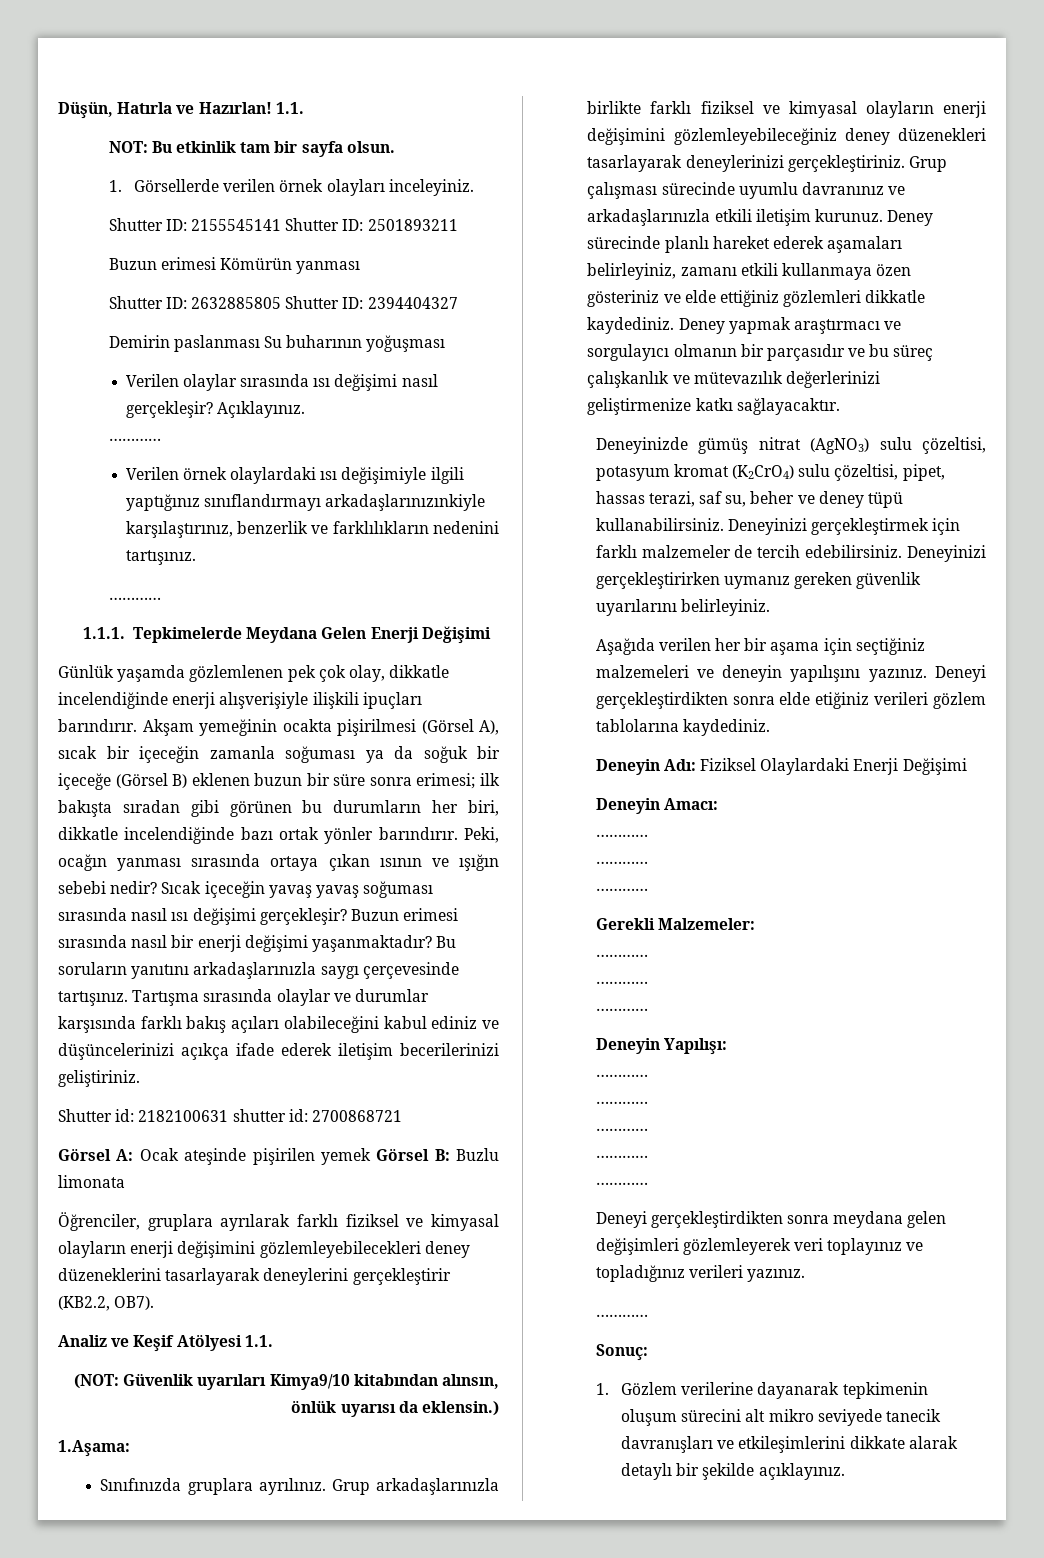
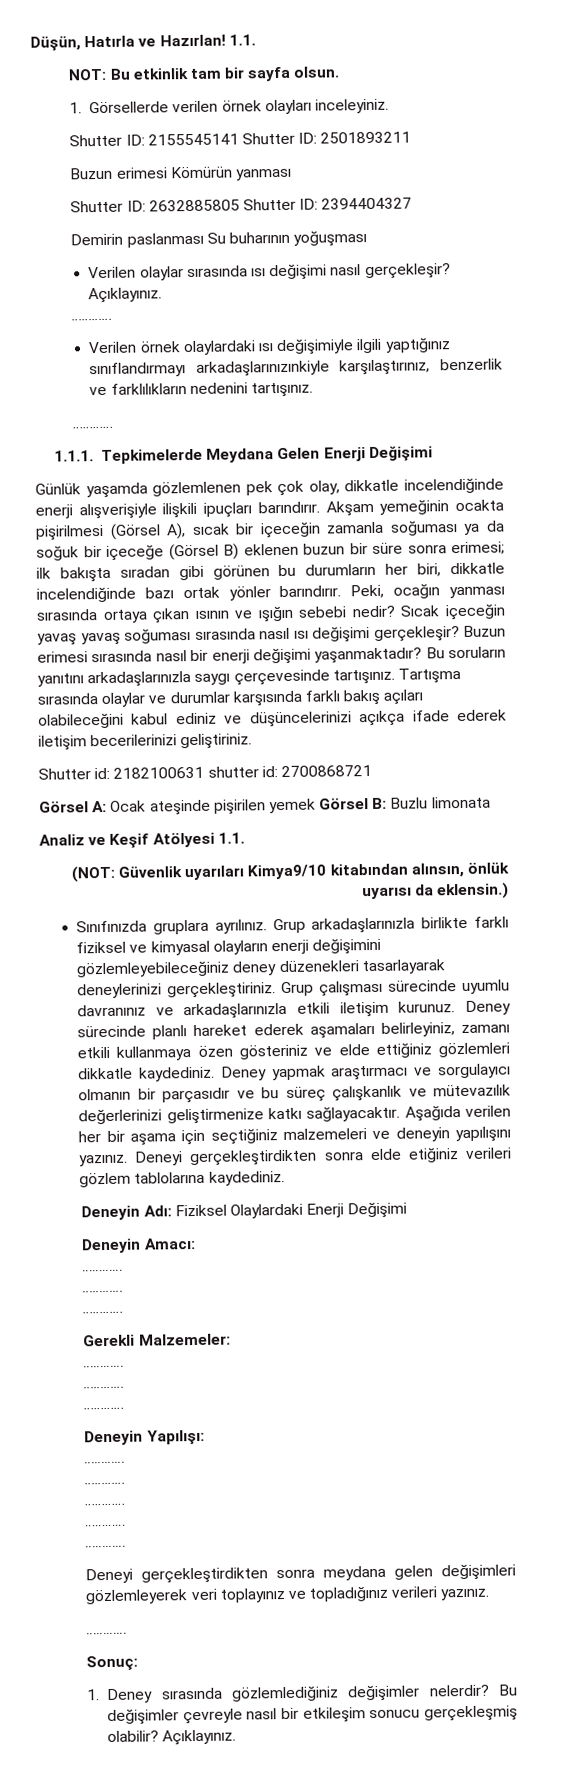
[58,1212,500,1231] [58,1241,470,1258] [58,1268,451,1285] [58,1296,155,1311] // Öğrenciler, gruplara ayrılarak farklı fiziksel ve kimyasal olayların enerji değişimini gözlemleyebilecekleri deney düzeneklerini tasarlayarak deneylerini gerçekleştirir (KB2.2, OB7). -> (491, 802) none
[58,1440,130,1457] // 1.Aşama: -> (509, 891) none
[595,437,986,454] [595,464,945,481] [595,491,903,508] [595,518,961,535] [595,545,986,562] [595,572,922,589] [595,599,770,616] // Deneyinizde gümüş nitrat (AgNO3) sulu çözeltisi, potasyum kromat (K2CrO4) sulu çözeltisi, pipet, hassas terazi, saf su, beher ve deney tüpü kullanabilirsiniz. Deneyinizi gerçekleştirmek için farklı malzemeler de tercih edebilirsiniz. Deneyinizi gerçekleştirirken uymanız gereken güvenlik uyarılarını belirleyiniz. // -> (401, 1113) none
[620,1382,928,1399] [620,1409,941,1426] [620,1436,958,1453] [620,1463,845,1480] Gözlem verilerine dayanarak tepkimenin oluşum sürecini alt mikro seviyede tanecik davranışları ve etkileşimlerini dikkate alarak detaylı bir şekilde açıklayınız. -> [106,1684,518,1704] [107,1705,519,1726] [107,1729,237,1746] Deney sırasında gözlemlediğiniz değişimler nelerdir? Bu değişimler çevreyle nasıl bir etkileşim sonucu gerçekleşmiş olabilir? Açıklayınız.

